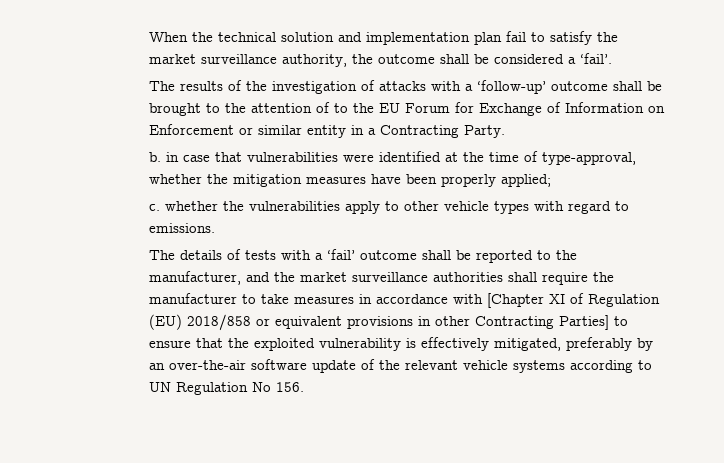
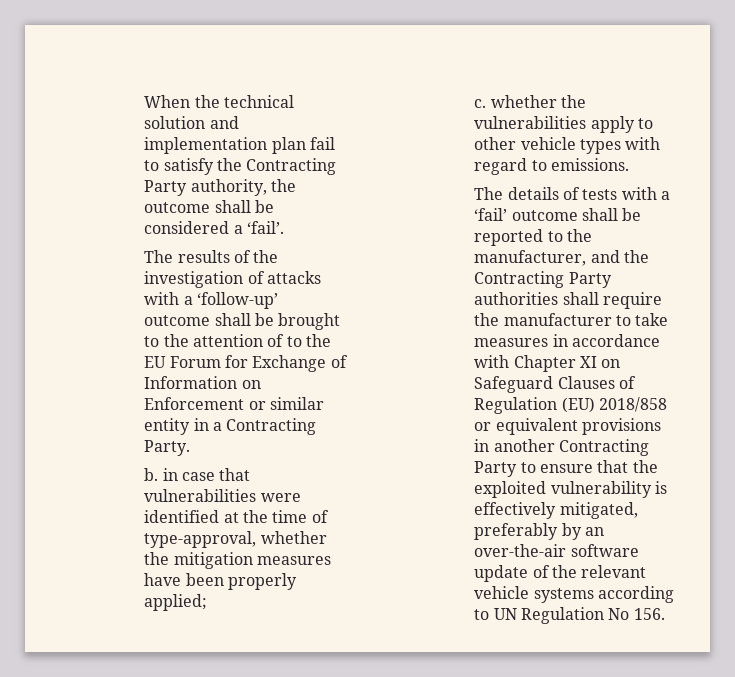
[148,54,277,64] market surveillance -> [246,158,337,175] [144,180,188,196] Contracting Party
[299,272,428,282] market surveillance -> [474,271,612,288] Contracting Party
[486,293,565,308] [Chapter XI -> [513,355,621,372] [474,376,615,393] Chapter XI on Safeguard Clauses
[434,315,609,330] other Contracting Parties] -> [493,439,649,456] [474,461,518,477] another Contracting Party

